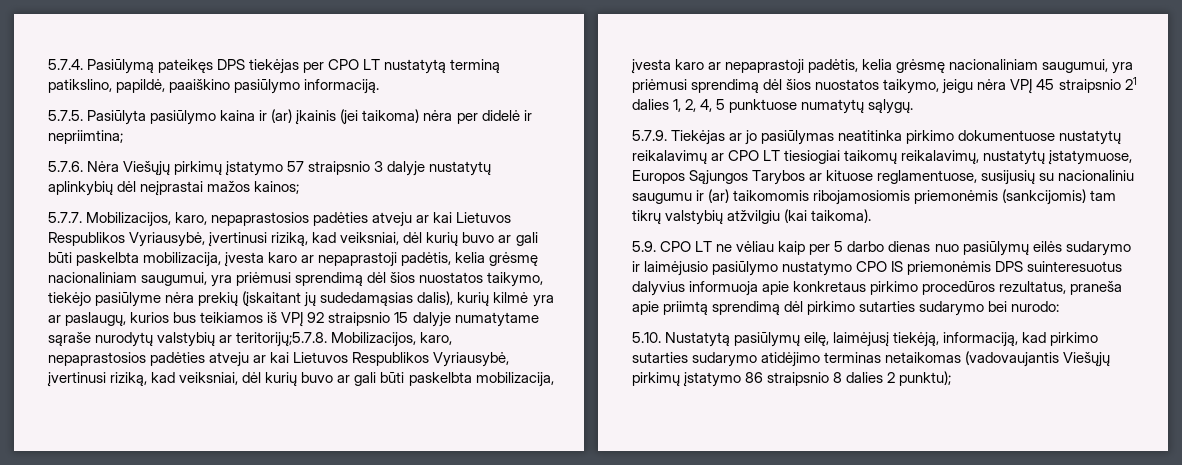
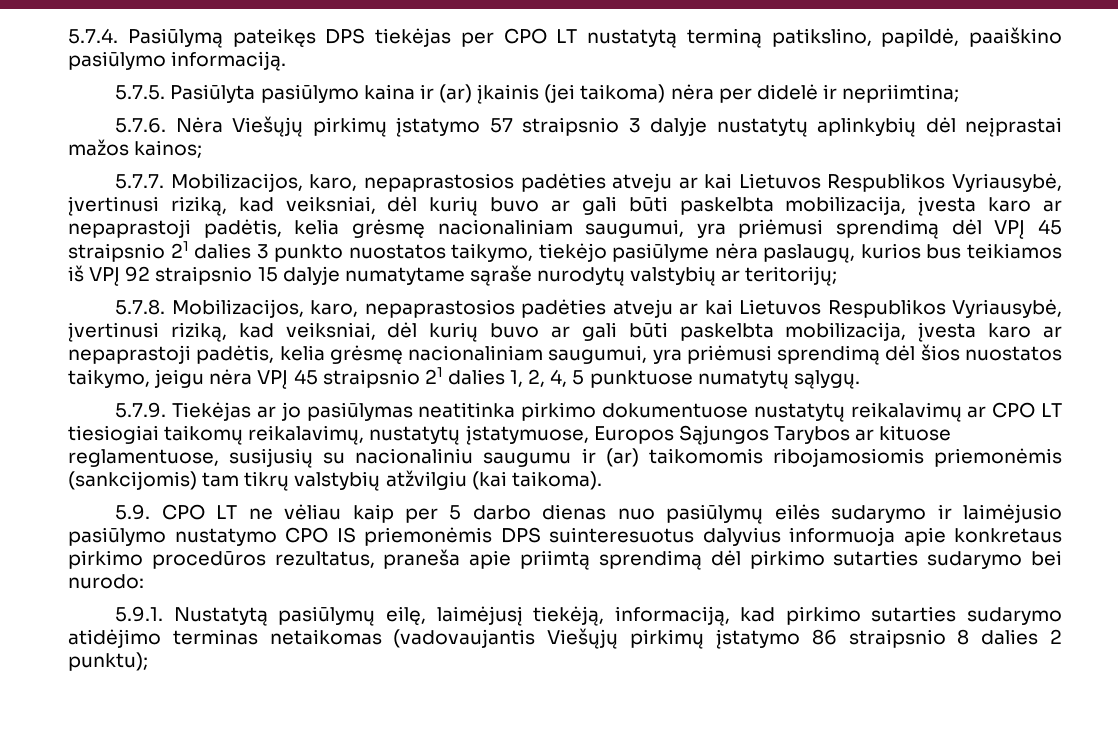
[390,272,416,283] šios -> [994,219,1062,239] [68,241,344,262] VPĮ 45 straipsnio 21 dalies 3 punkto
[198,291,554,307] [48,315,61,323] prekių (įskaitant jų sudedamąsias dalis), kurių kilmė yra ar -> (758, 251) none
[236,332,328,347] teritorijų;5.7.8. -> [745,266,838,286] [115,299,166,315] teritorijų; // 5.7.8.
[632,332,661,343] 5.10. -> [115,606,164,622] 5.9.1.

